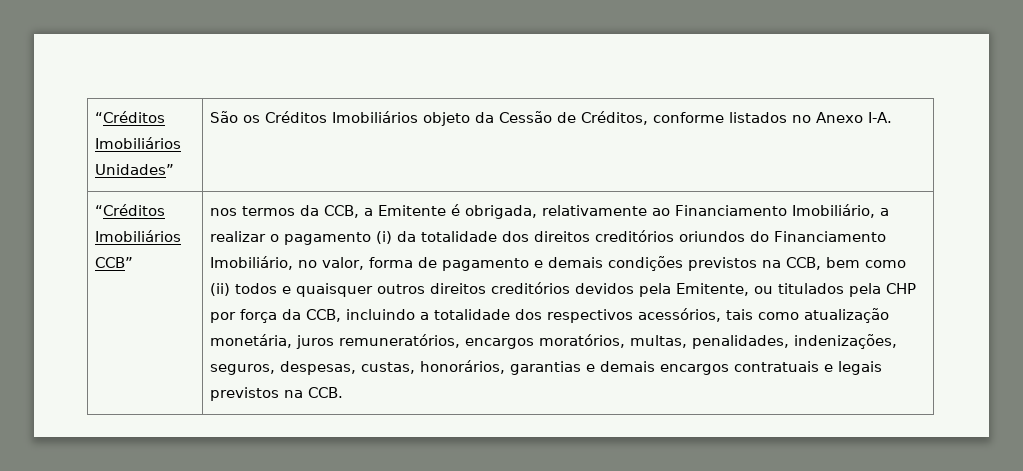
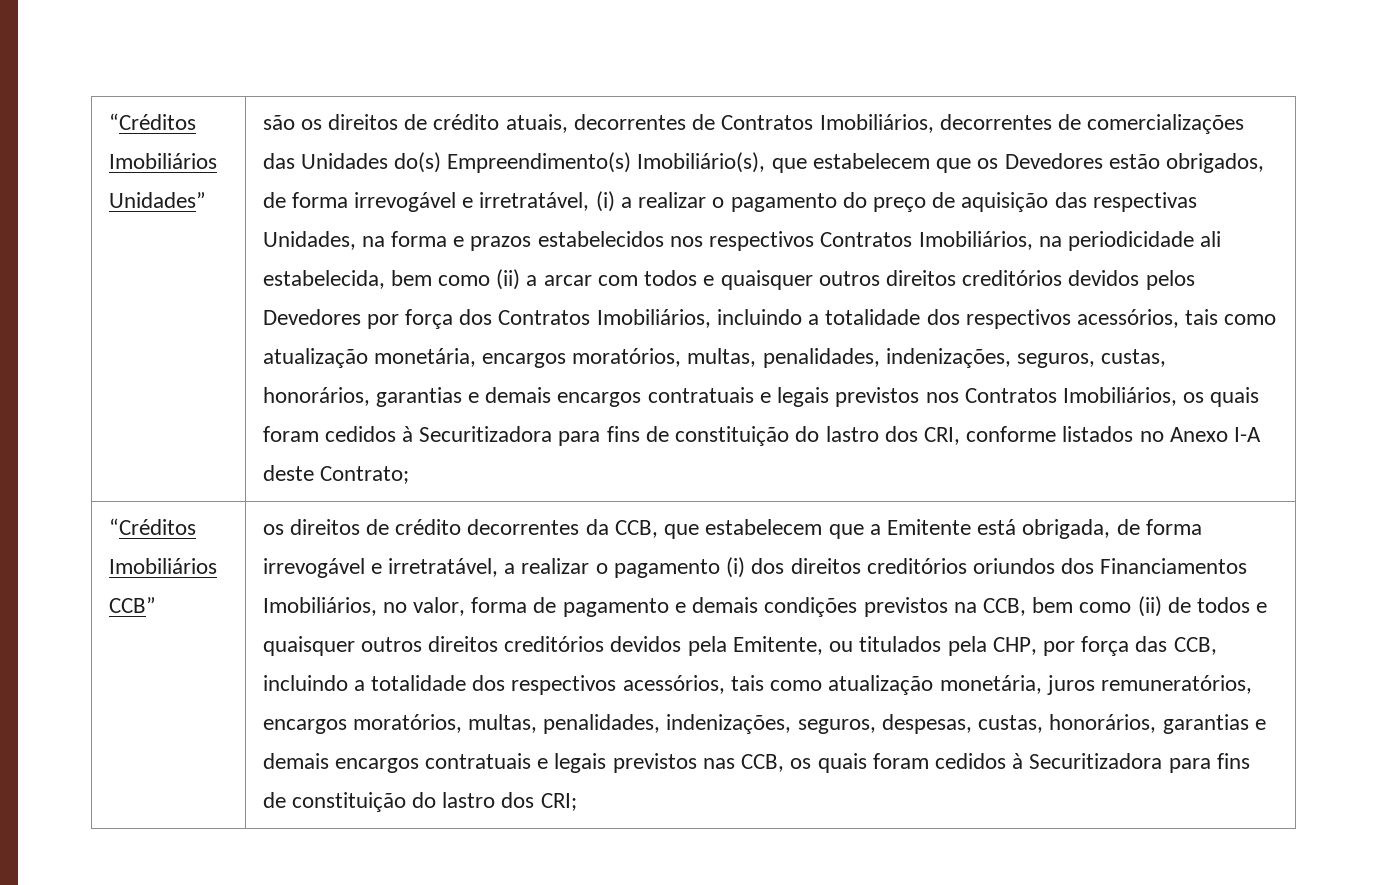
[209,111,648,126] São os Créditos Imobiliários objeto da Cessão de Créditos, -> [262,114,1245,134] [262,152,1264,173] [262,191,1197,212] [262,231,1222,251] [262,269,1195,290] [262,309,1277,329] [262,348,1167,368] [262,387,1260,407] [262,426,960,446] são os direitos de crédito atuais, decorrentes de Contratos Imobiliários, decorrentes de comercializações das Unidades do(s) Empreendimento(s) Imobiliário(s), que estabelecem que os Devedores estão obrigados, de forma irrevogável e irretratável, (i) a realizar o pagamento do preço de aquisição das respectivas Unidades, na forma e prazos estabelecidos nos respectivos Contratos Imobiliários, na periodicidade ali estabelecida, bem como (ii) a arcar com todos e quaisquer outros direitos creditórios devidos pelos Devedores por força dos Contratos Imobiliários, incluindo a totalidade dos respectivos acessórios, tais como atualização monetária, encargos moratórios, multas, penalidades, indenizações, seguros, custas, honorários, garantias e demais encargos contratuais e legais previstos nos Contratos Imobiliários, os quais foram cedidos à Securitizadora para fins de constituição do lastro dos CRI,
[867,112,892,123] I-A. -> [1233,427,1261,442] [262,465,409,484] I-A deste Contrato;
[209,204,875,219] nos termos da CCB, a Emitente é obrigada, relativamente ao Financiamento Imobiliário, -> [262,519,1202,539] [262,558,499,578] os direitos de crédito decorrentes da CCB, que estabelecem que a Emitente está obrigada, de forma irrevogável e irretratável,
[396,231,497,242] da totalidade -> (746, 567) none
[749,231,886,242] [209,256,293,270] do Financiamento Imobiliário, -> [1061,558,1248,574] [262,597,377,616] dos Financiamentos Imobiliários,
(230, 289) none -> [1167,597,1191,613] de
[885,283,916,294] [209,309,301,323] CHP por força da -> [992,636,1168,656] CHP, por força das
[283,387,343,398] na CCB. -> [702,753,1250,773] [262,792,577,812] nas CCB, os quais foram cedidos à Securitizadora para fins de constituição do lastro dos CRI;

